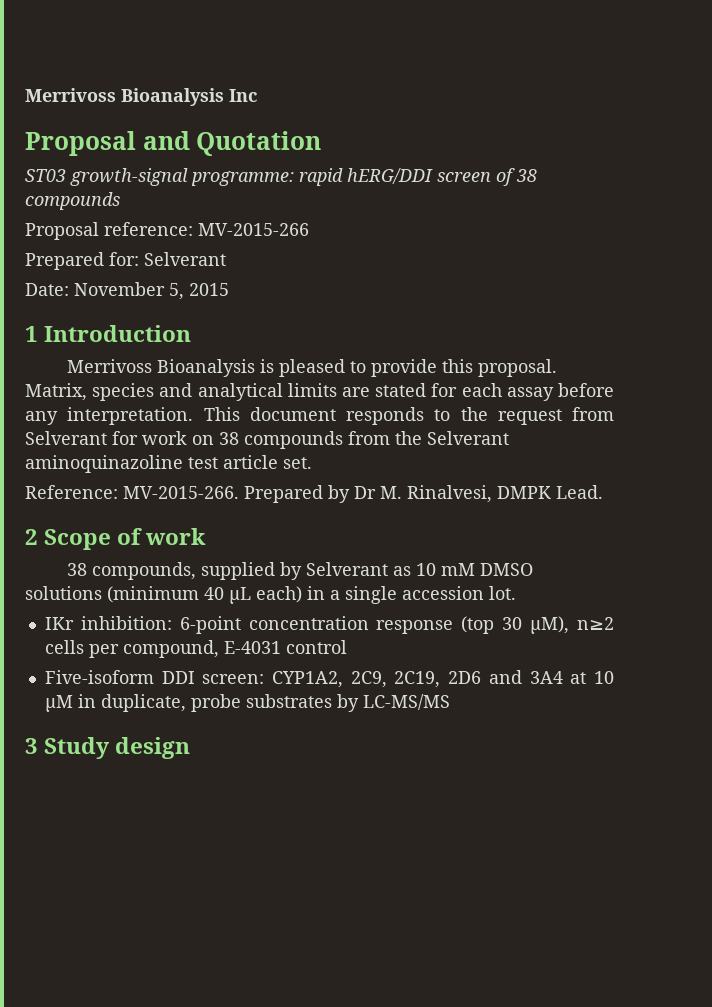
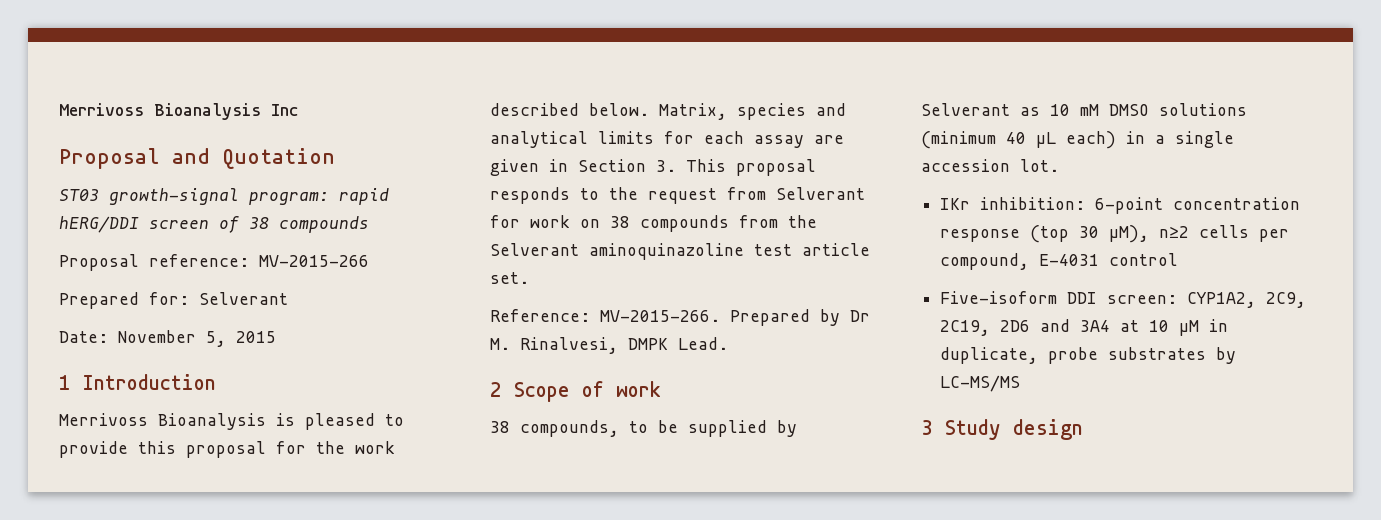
[191,171,294,186] programme: -> [249,192,329,205] program:
[478,359,558,377] proposal. -> [186,441,395,458] [490,103,649,116] proposal for the work described below.
[341,383,427,397] are stated -> (654, 137) none
[558,383,614,397] [25,407,336,425] before any interpretation. This document -> [814,135,844,144] [490,159,816,176] are given in Section 3. This proposal
(197, 571) none -> [629,420,678,433] to be

